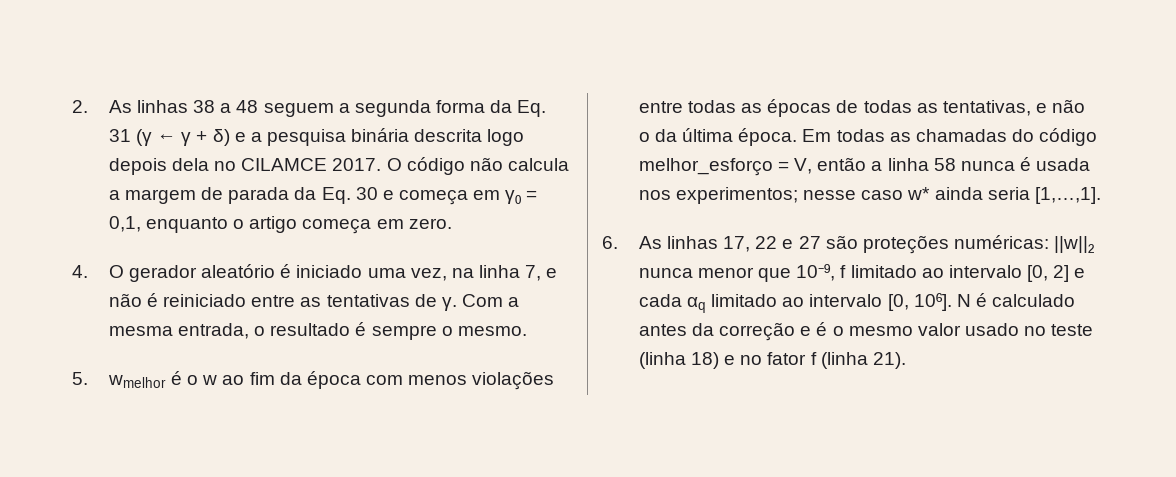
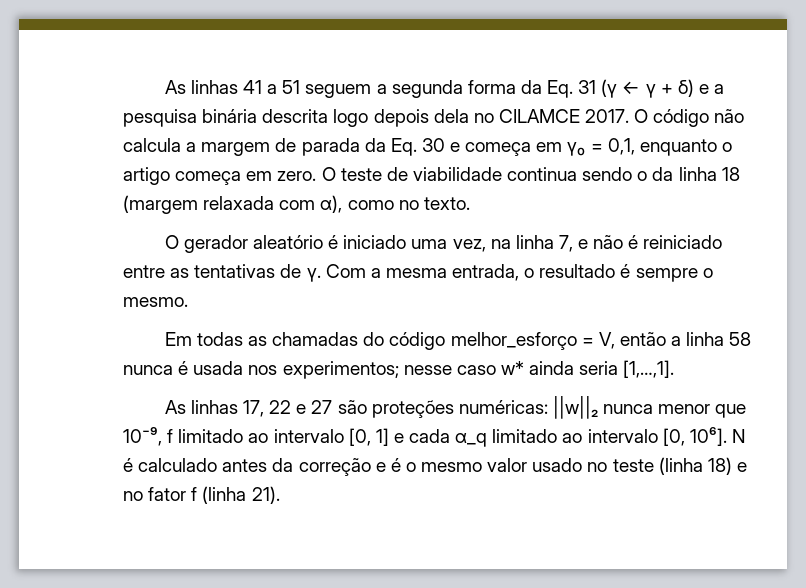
[72,100,259,113] 2. As linhas 38 a 48 -> [164,80,301,94] As linhas 41 a 51
[72,265,88,278] // 4. -> [321,167,740,181] [123,195,470,214] O teste de viabilidade continua sendo o da linha 18 (margem relaxada com α), como no texto. //
[72,371,555,390] [638,99,1086,117] [638,128,798,146] 5. wmelhor é o w ao fim da época com menos violações entre todas as épocas de todas as tentativas, e não o da última época. -> (188, 302) none
[602,236,618,249] 6. -> (675, 369) none
[1053,265,1070,282] 2] -> [375,428,389,446] 1]
[686,297,706,313] αq -> [455,433,488,447] α_q

